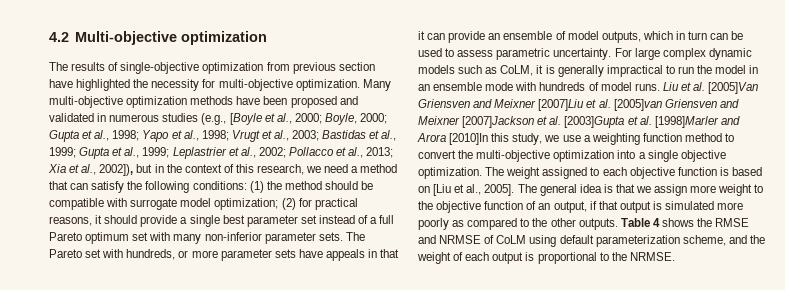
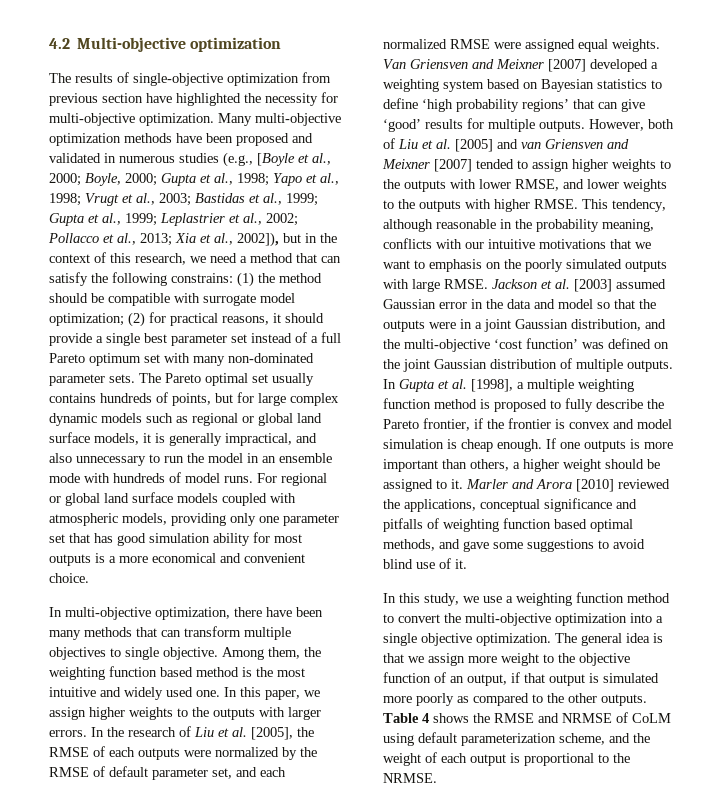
[192,181,247,190] conditions: -> [171,273,233,283] constrains:
[204,232,262,241] non-inferior -> [228,353,314,363] non-dominated
[85,249,400,261] [418,31,744,43] [418,48,632,60] set with hundreds, or more parameter sets have appeals in that it can provide an ensemble of model outputs, which in turn can be used to assess parametric uncertainty. For -> [205,373,314,386] [49,392,254,406] optimal set usually contains hundreds of points, but for
[500,65,663,77] CoLM, it is generally impractical -> [192,413,322,426] [49,432,317,446] [49,453,146,466] regional or global land surface models, it is generally impractical, and also unnecessary
[662,82,759,94] [418,99,739,111] [418,116,740,128] [417,133,489,145] Liu et al. [2005]Van Griensven and Meixner [2007]Liu et al. [2005]van Griensven and Meixner [2007]Jackson et al. [2003]Gupta et al. [1998]Marler and Arora [2010]In -> [257,473,327,486] [49,492,296,506] [49,513,339,526] [49,532,302,546] [49,553,305,566] [49,573,89,583] [49,607,323,620] [49,626,291,640] [49,647,321,660] [49,666,305,680] [49,687,320,700] [49,707,321,720] [49,726,314,740] [49,746,317,760] [49,766,286,780] [383,39,660,52] [383,59,658,72] [383,79,662,92] [383,98,645,112] [383,118,674,132] [383,138,629,152] [382,159,671,172] [383,179,667,192] [383,199,666,212] [383,219,654,232] [383,238,651,249] [383,259,667,272] [383,279,666,292] [383,299,656,309] [383,319,666,332] [383,338,669,352] [383,358,673,372] [383,379,634,392] [383,398,664,412] [383,418,672,431] [383,438,673,452] [383,459,660,472] [383,479,670,492] [383,498,637,512] [383,518,633,532] [383,539,645,552] [383,558,467,569] [383,593,396,603] For regional or global land surface models coupled with atmospheric models, providing only one parameter set that has good simulation ability for most outputs is a more economical and convenient choice. // In multi-objective optimization, there have been many methods that can transform multiple objectives to single objective. Among them, the weighting function based method is the most intuitive and widely used one. In this paper, we assign higher weights to the outputs with larger errors. In the research of Liu et al. [2005], the RMSE of each outputs were normalized by the RMSE of default parameter set, and each normalized RMSE were assigned equal weights. Van Griensven and Meixner [2007] developed a weighting system based on Bayesian statistics to define ‘high probability regions’ that can give ‘good’ results for multiple outputs. However, both of Liu et al. [2005] and van Griensven and Meixner [2007] tended to assign higher weights to the outputs with lower RMSE, and lower weights to the outputs with higher RMSE. This tendency, although reasonable in the probability meaning, conflicts with our intuitive motivations that we want to emphasis on the poorly simulated outputs with large RMSE. Jackson et al. [2003] assumed Gaussian error in the data and model so that the outputs were in a joint Gaussian distribution, and the multi-objective ‘cost function’ was defined on the joint Gaussian distribution of multiple outputs. In Gupta et al. [1998], a multiple weighting function method is proposed to fully describe the Pareto frontier, if the frontier is convex and model simulation is cheap enough. If one outputs is more important than others, a higher weight should be assigned to it. Marler and Arora [2010] reviewed the applications, conceptual significance and pitfalls of weighting function based optimal methods, and gave some suggestions to avoid blind use of it. // In
[506,167,762,179] [418,184,537,196] weight assigned to each objective function is based on [Liu et al., 2005]. The -> (577, 638) none

